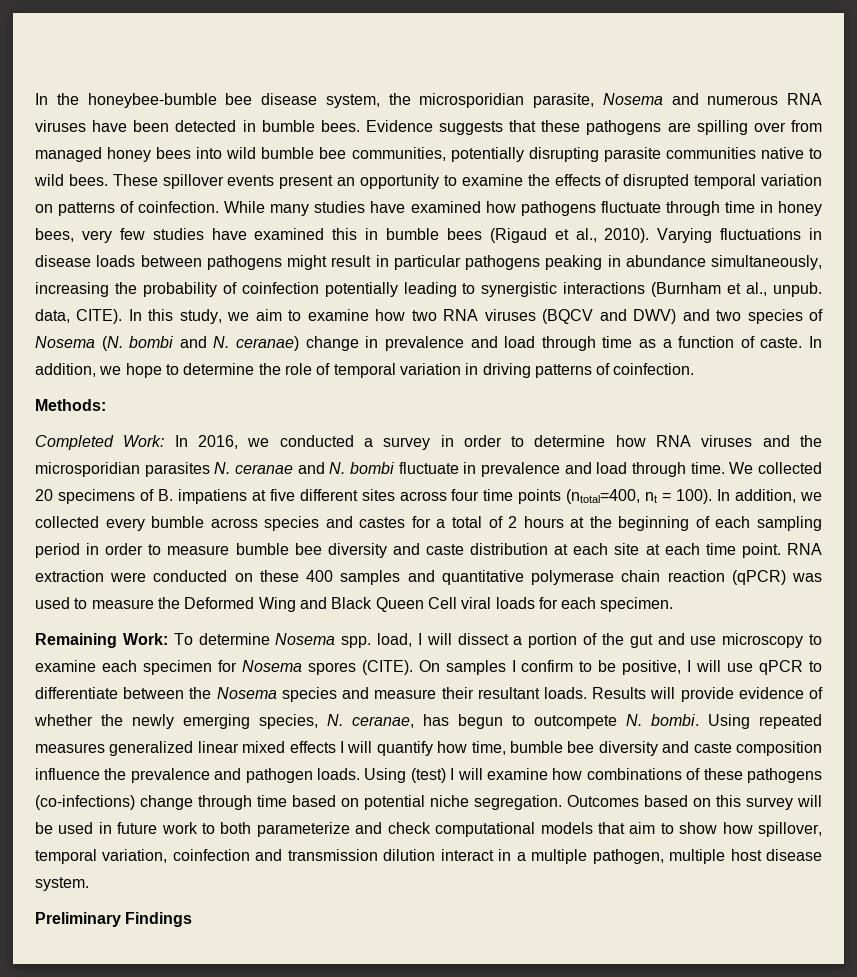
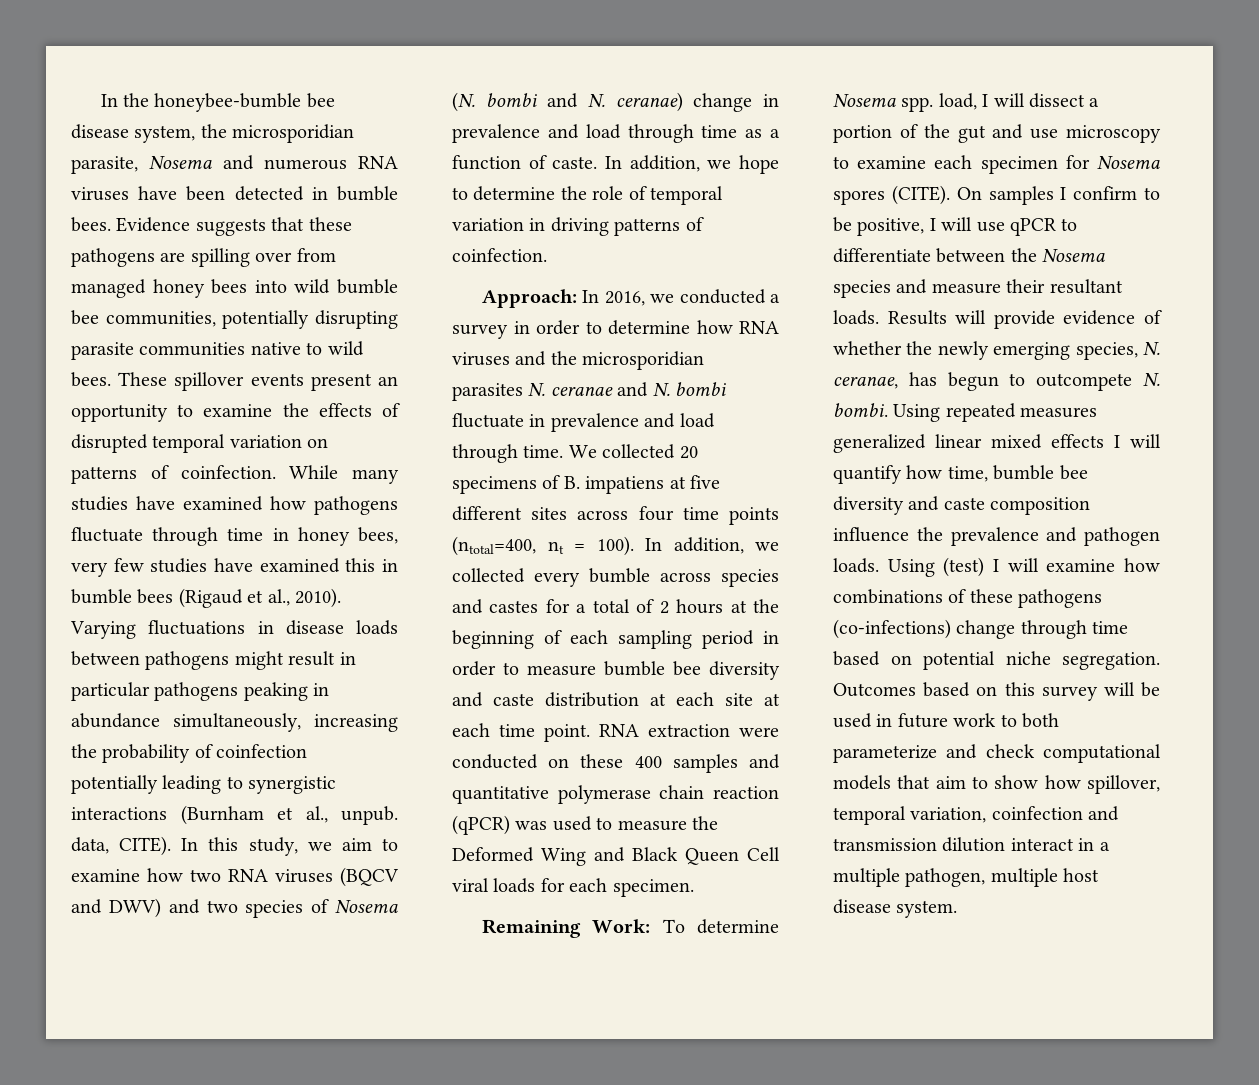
[35,399,106,411] [35,435,165,450] Methods: // Completed Work: -> [481,289,577,308] Approach:
[35,912,193,927] // Preliminary Findings -> (958, 909) none

